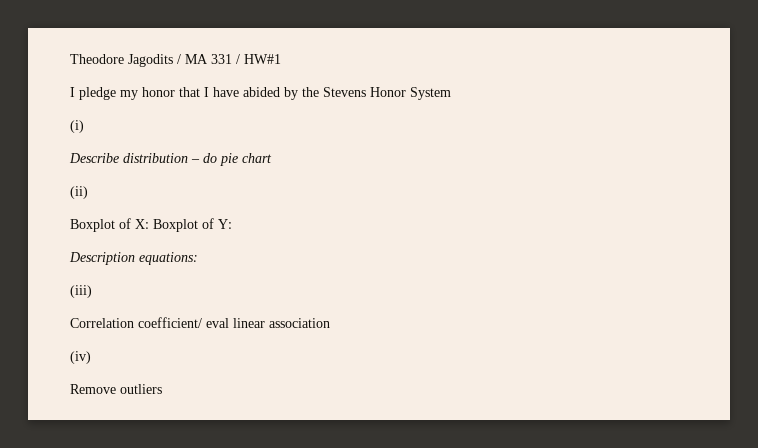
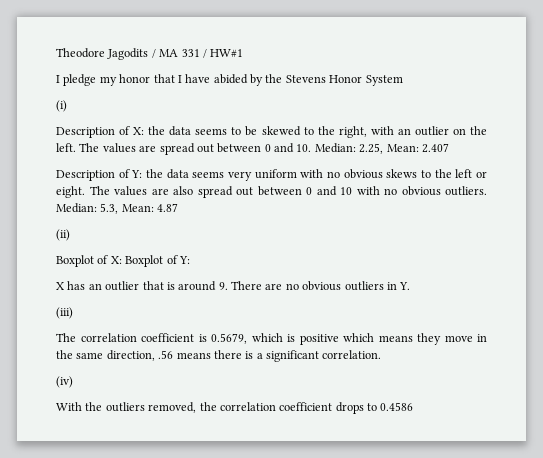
[69,153,272,166] Describe distribution – do pie chart -> [56,126,487,138] [56,143,449,155] [56,169,488,181] [56,186,487,198] [56,203,179,214] Description of X: the data seems to be skewed to the right, with an outlier on the left. The values are spread out between 0 and 10. Median: 2.25, Mean: 2.407 // Description of Y: the data seems very uniform with no obvious skews to the left or eight. The values are also spread out between 0 and 10 with no obvious outliers. Median: 5.3, Mean: 4.87
[69,252,198,265] [70,285,92,298] [70,317,330,328] [70,351,91,364] [70,384,162,394] Description equations: // (iii) // Correlation coefficient/ eval linear association // (iv) // Remove outliers -> [56,281,411,291] [56,307,73,319] [56,333,487,345] [56,350,382,362] [56,376,73,388] [56,402,414,414] X has an outlier that is around 9. There are no obvious outliers in Y. // (iii) // The correlation coefficient is 0.5679, which is positive which means they move in the same direction, .56 means there is a significant correlation. // (iv) // With the outliers removed, the correlation coefficient drops to 0.4586

